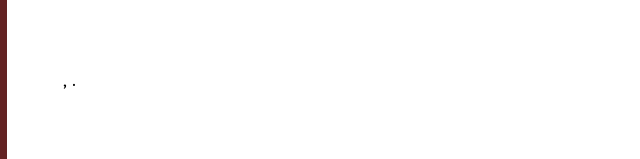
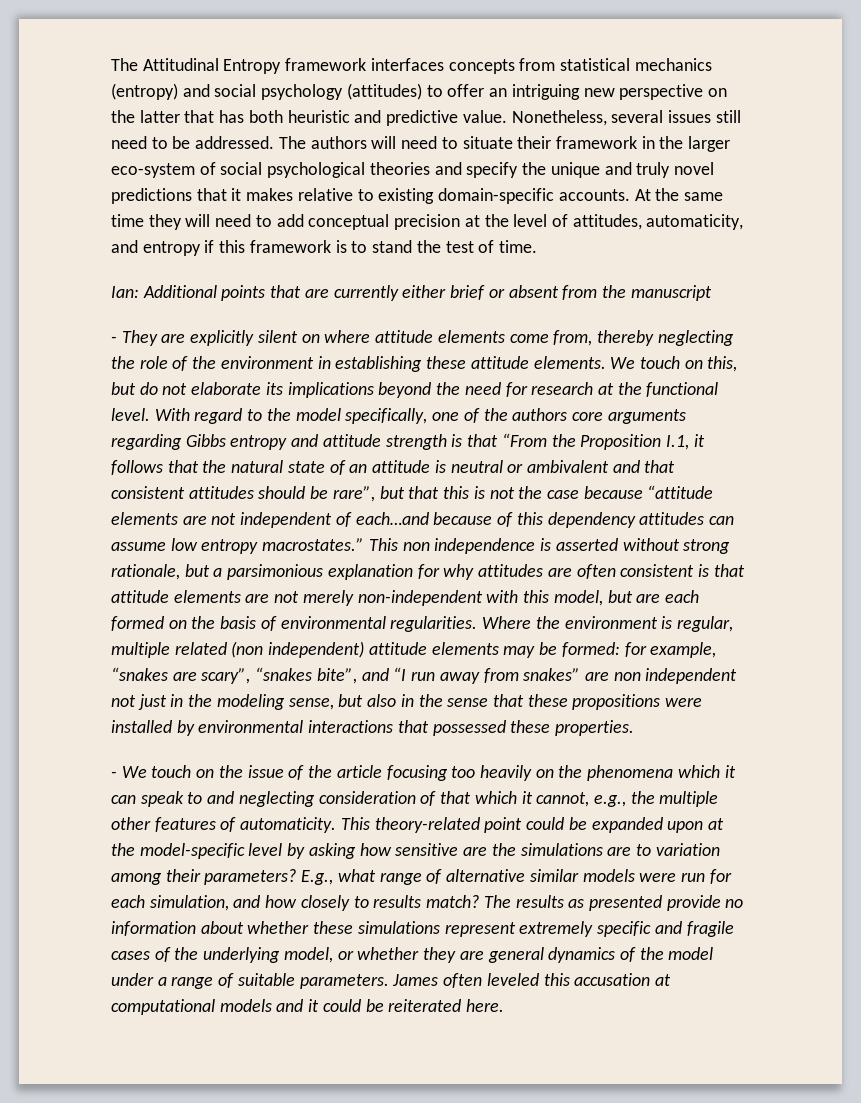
[63,83,77,89] , . -> [111,58,712,74] [111,83,727,100] [111,110,741,126] [111,136,731,152] [111,162,714,178] [111,188,723,204] [111,214,744,230] [111,240,537,256] [111,285,712,301] [111,330,734,346] [111,356,738,372] [111,382,719,398] [111,408,686,424] [111,433,705,450] [111,460,676,475] [111,485,714,502] [111,512,734,528] [111,538,731,554] [111,564,745,580] [111,590,699,606] [111,616,733,632] [111,641,717,658] [111,667,738,684] [111,694,703,710] [111,720,635,736] [111,765,736,781] [111,791,719,807] [111,817,724,833] [111,843,720,859] [111,869,732,885] [111,895,744,911] [111,921,734,937] [111,947,714,963] [111,973,671,989] [111,999,505,1015] The Attitudinal Entropy framework interfaces concepts from statistical mechanics (entropy) and social psychology (attitudes) to offer an intriguing new perspective on the latter that has both heuristic and predictive value. Nonetheless, several issues still need to be addressed. The authors will need to situate their framework in the larger eco-system of social psychological theories and specify the unique and truly novel predictions that it makes relative to existing domain-specific accounts. At the same time they will need to add conceptual precision at the level of attitudes, automaticity, and entropy if this framework is to stand the test of time. // Ian: Additional points that are currently either brief or absent from the manuscript // - They are explicitly silent on where attitude elements come from, thereby neglecting the role of the environment in establishing these attitude elements. We touch on this, but do not elaborate its implications beyond the need for research at the functional level. With regard to the model specifically, one of the authors core arguments regarding Gibbs entropy and attitude strength is that “From the Proposition I.1, it follows that the natural state of an attitude is neutral or ambivalent and that consistent attitudes should be rare”, but that this is not the case because “attitude elements are not independent of each…and because of this dependency attitudes can assume low entropy macrostates.” This non independence is asserted without strong rationale, but a parsimonious explanation for why attitudes are often consistent is that attitude elements are not merely non-independent with this model, but are each formed on the basis of environmental regularities. Where the environment is regular, multiple related (non independent) attitude elements may be formed: for example, “snakes are scary”, “snakes bite”, and “I run away from snakes” are non independent not just in the modeling sense, but also in the sense that these propositions were installed by environmental interactions that possessed these properties. // - We touch on the issue of the article focusing too heavily on the phenomena which it can speak to and neglecting consideration of that which it cannot, e.g., the multiple other features of automaticity. This theory-related point could be expanded upon at the model-specific level by asking how sensitive are the simulations are to variation among their parameters? E.g., what range of alternative similar models were run for each simulation, and how closely to results match? The results as presented provide no information about whether these simulations represent extremely specific and fragile cases of the underlying model, or whether they are general dynamics of the model under a range of suitable parameters. James often leveled this accusation at computational models and it could be reiterated here.

